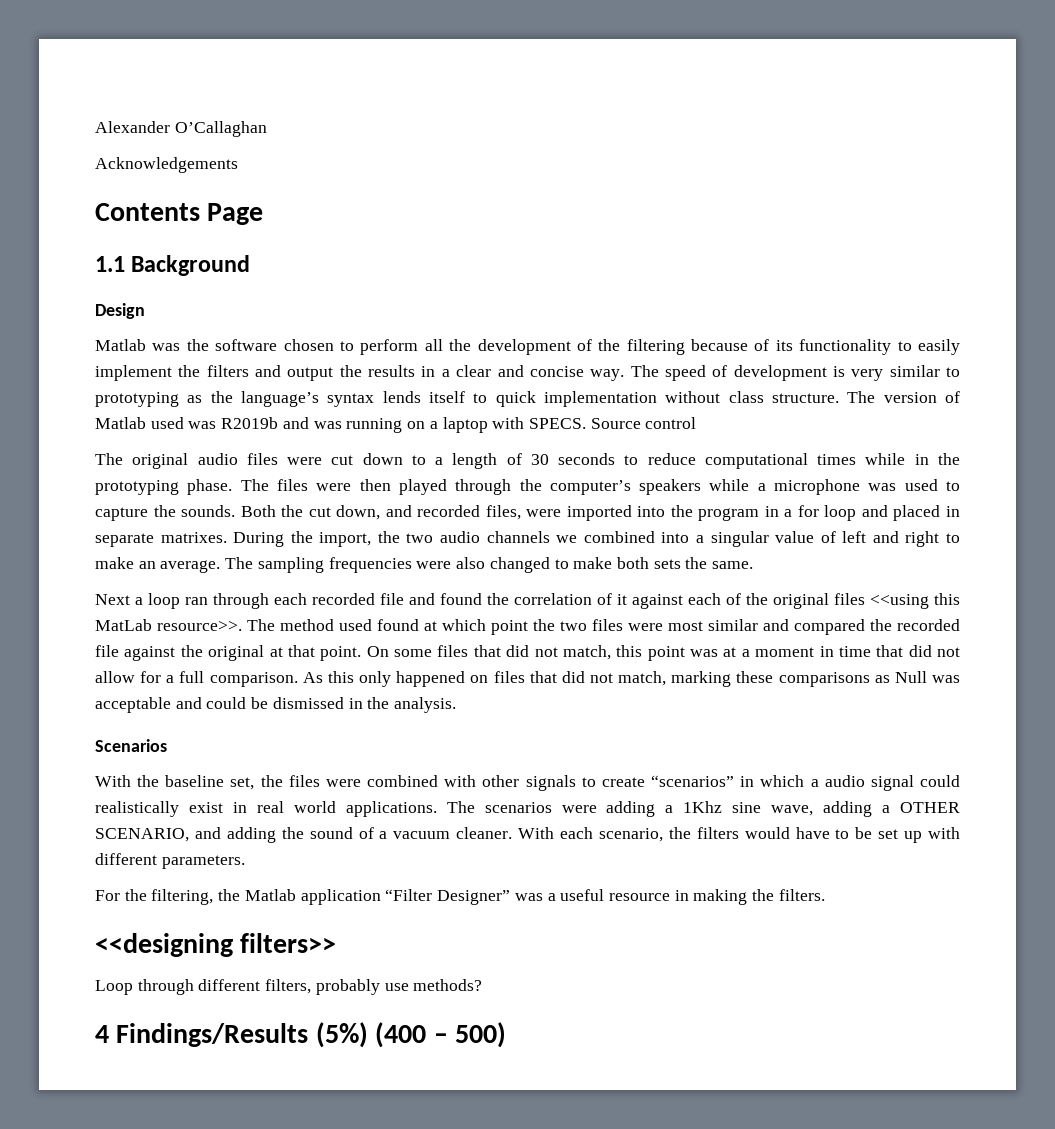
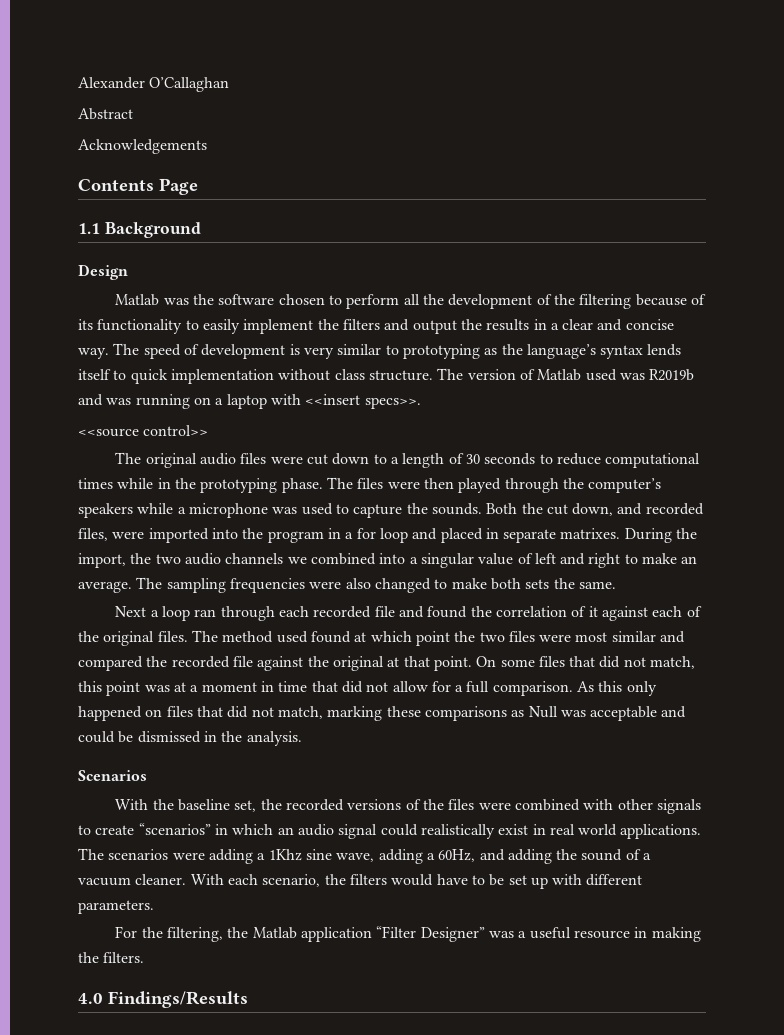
(267, 129) none -> [78,108,133,120] // Abstract
[528,417,697,429] SPECS. Source control -> [305,394,421,409] [78,425,209,437] <<insert specs>>. // <<source control>>
[834,593,960,609] [95,619,242,631] files <<using this MatLab resource>>. -> [157,631,188,642] files.
(283, 781) none -> [285,799,444,811] recorded versions of the
[810,779,819,787] a -> [277,827,294,835] an
[900,802,960,813] [95,828,189,842] OTHER SCENARIO, -> [438,849,476,862] 60Hz,
[95,933,337,957] [95,979,483,995] [95,1022,507,1048] <<designing filters>> // Loop through different filters, probably use methods? // 4 Findings/Results (5%) (400 – 500) -> [78,991,248,1008] 4.0 Findings/Results

